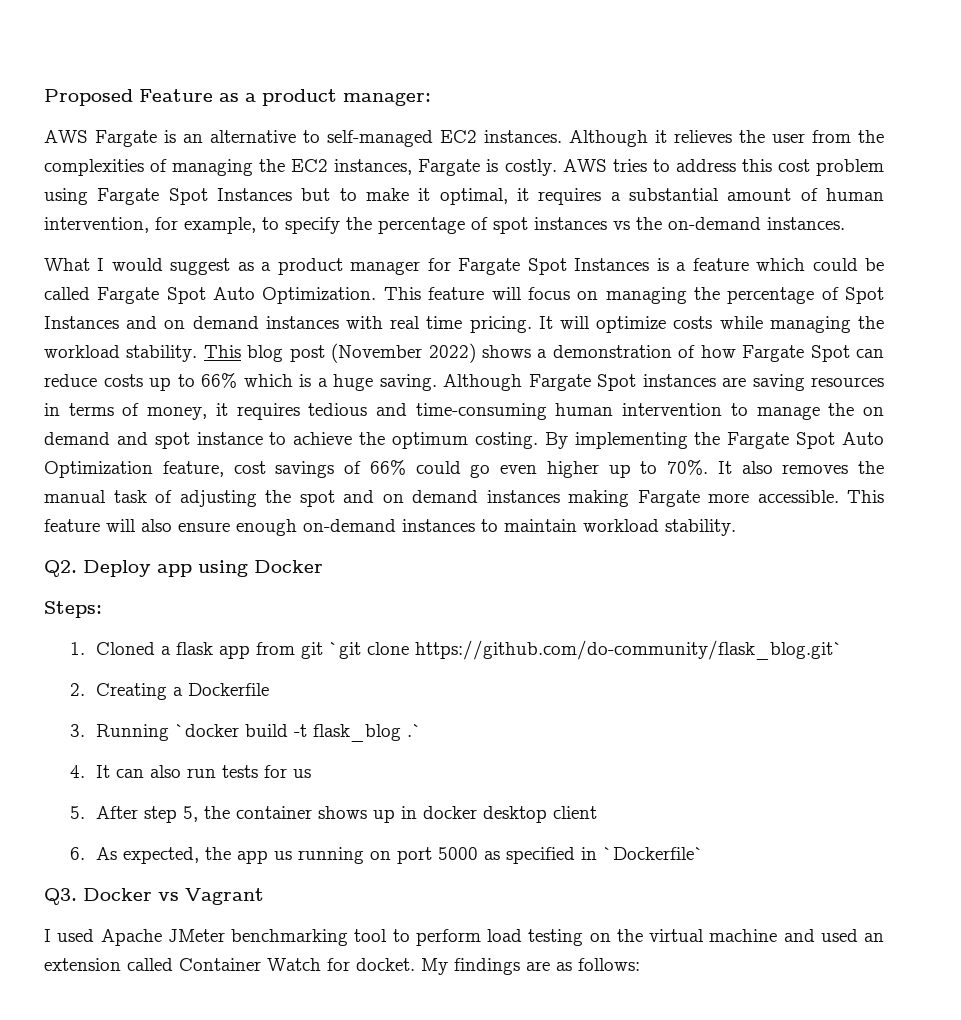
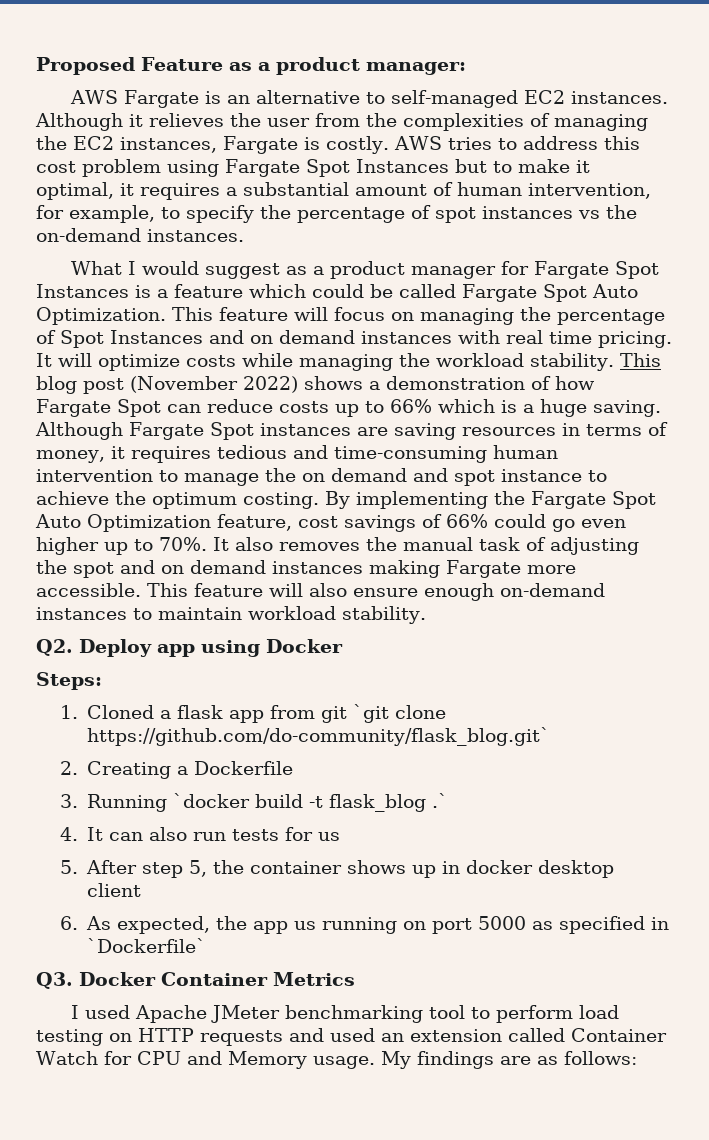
[158,888,264,905] vs Vagrant -> [161,972,355,986] Container Metrics
[616,929,778,942] the virtual machine -> [138,1028,283,1046] HTTP requests
[356,958,415,971] docket. -> [136,1051,375,1069] CPU and Memory usage.

